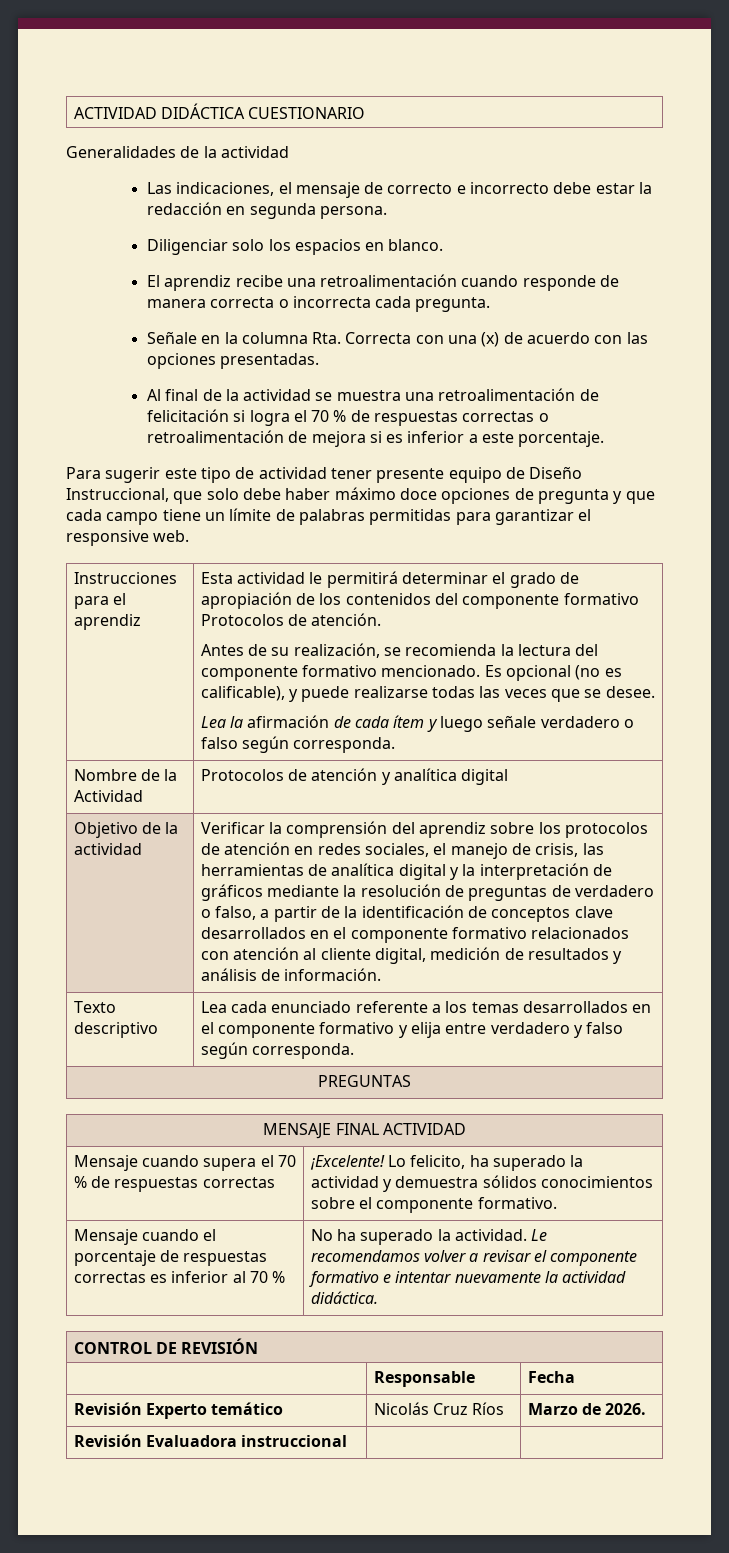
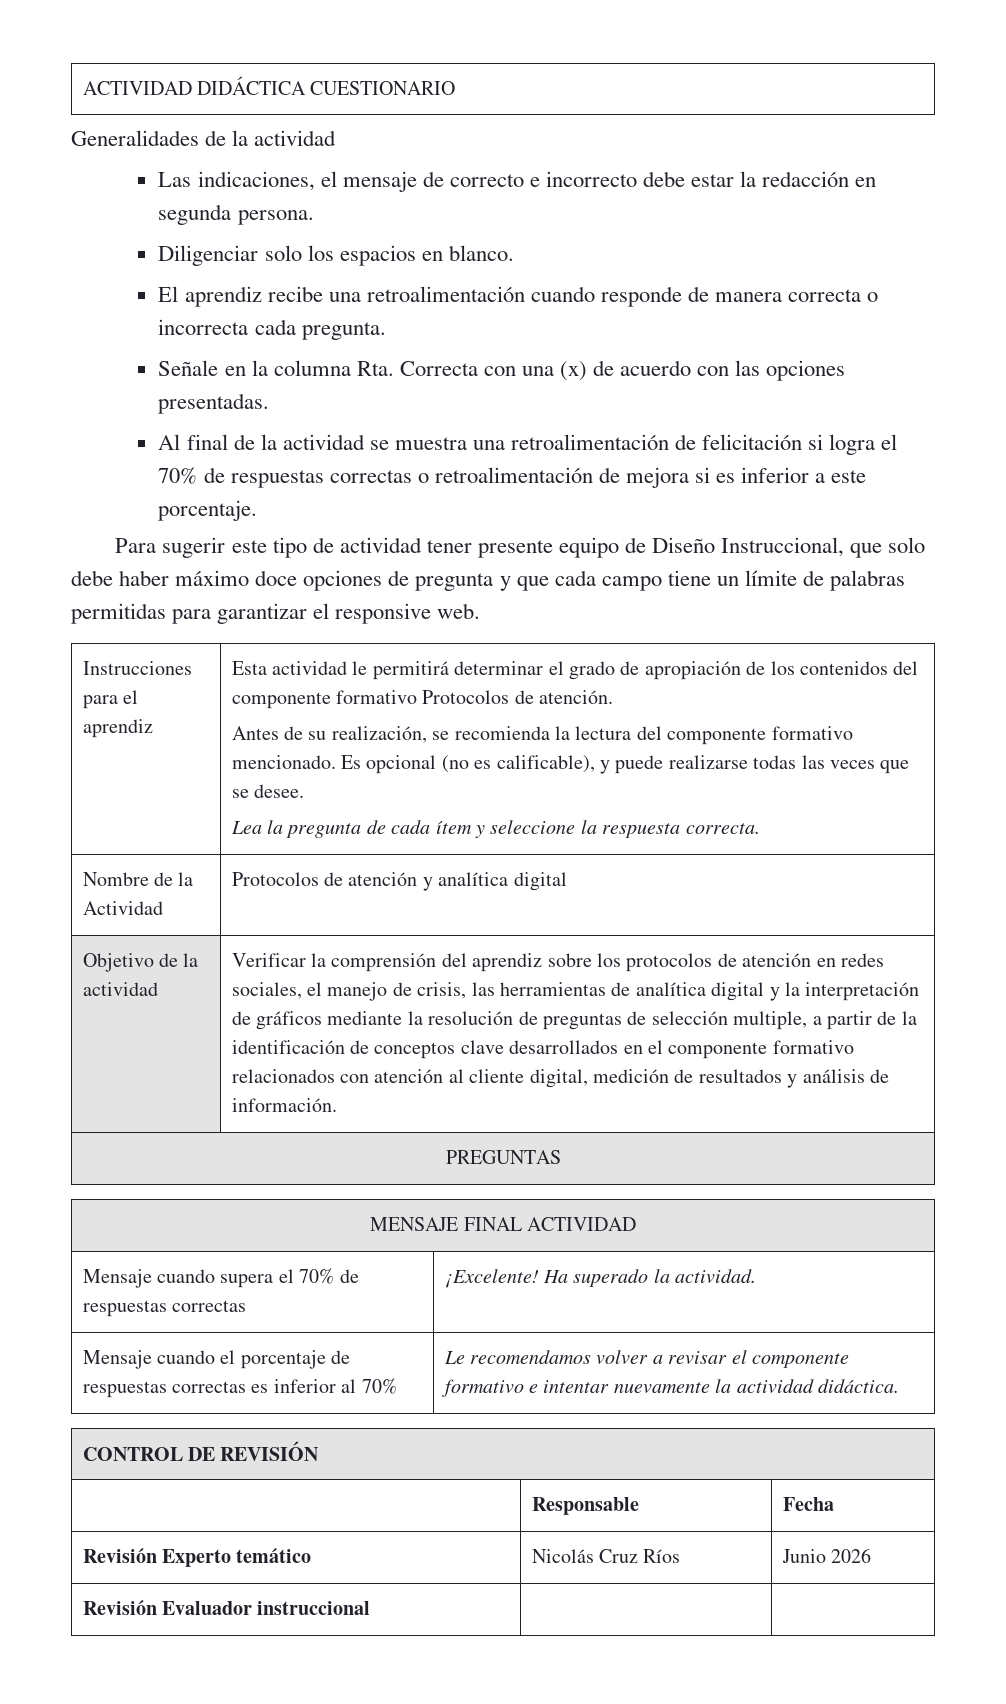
[311,410,347,422] 70 % -> [158,467,198,484] 70%
[247,715,330,728] afirmación -> [286,823,362,838] pregunta
[440,715,634,732] [200,736,396,753] luego señale verdadero o falso según corresponda. -> [490,820,760,838] seleccione la respuesta correcta.
[575,885,655,897] [200,906,257,920] verdadero o falso, -> [651,1011,808,1030] selección multiple,
[73,1001,116,1013] [73,1022,158,1038] [200,1001,652,1013] [200,1022,624,1038] [200,1042,355,1059] // Texto descriptivo | Lea cada enunciado referente a los temas desarrollados en el componente formativo y elija entre verdadero y falso según corresponda. -> (337, 1105) none
[278,1155,297,1167] [73,1176,87,1188] 70 % -> [299,1268,335,1284] 70%
[388,1155,584,1171] [310,1175,654,1192] [310,1197,557,1213] Lo felicito, ha superado la actividad y demuestra sólidos conocimientos sobre el componente formativo. -> [543,1269,757,1287] Ha superado la actividad.
[250,1271,286,1283] [310,1229,528,1245] 70 % | No ha superado la actividad. -> [361,1378,397,1394] 70% |
[527,1403,647,1415] [73,1434,238,1447] Marzo de 2026. // Revisión Evaluadora -> [781,1548,872,1563] [82,1600,253,1615] Junio 2026 // Revisión Evaluador

